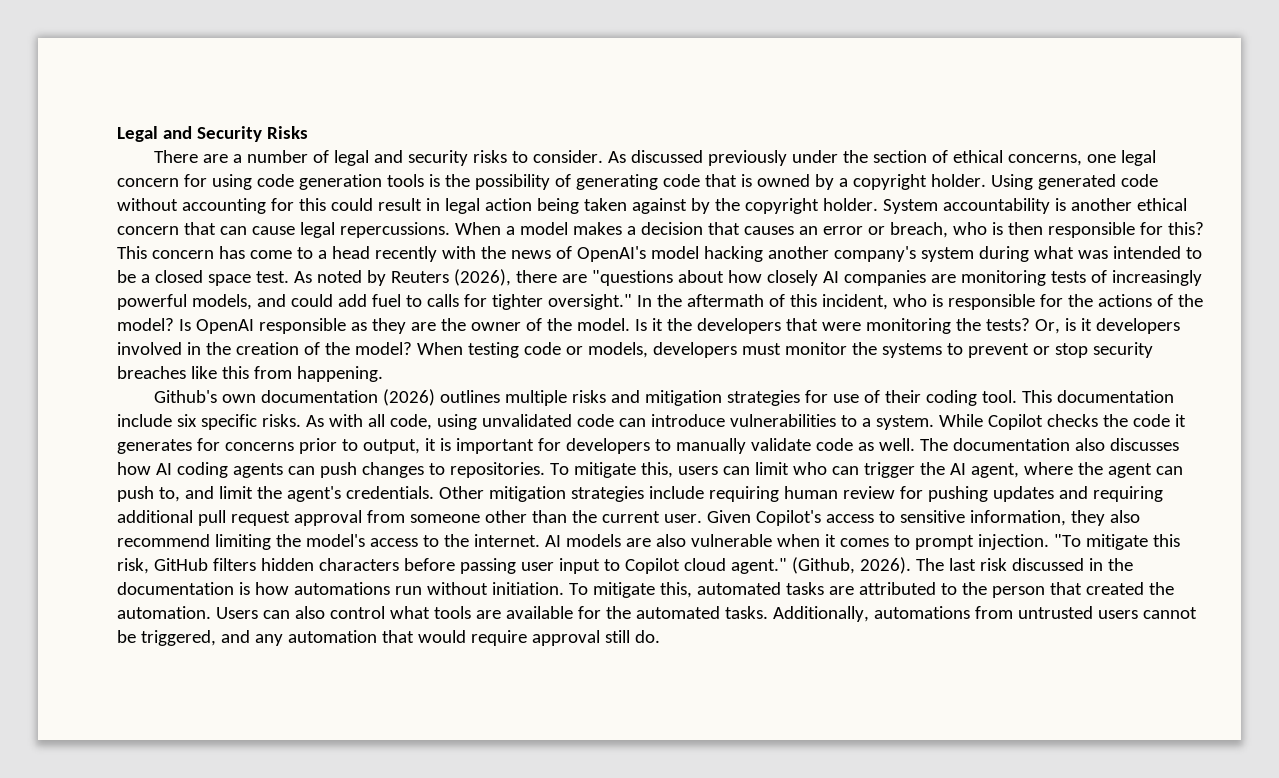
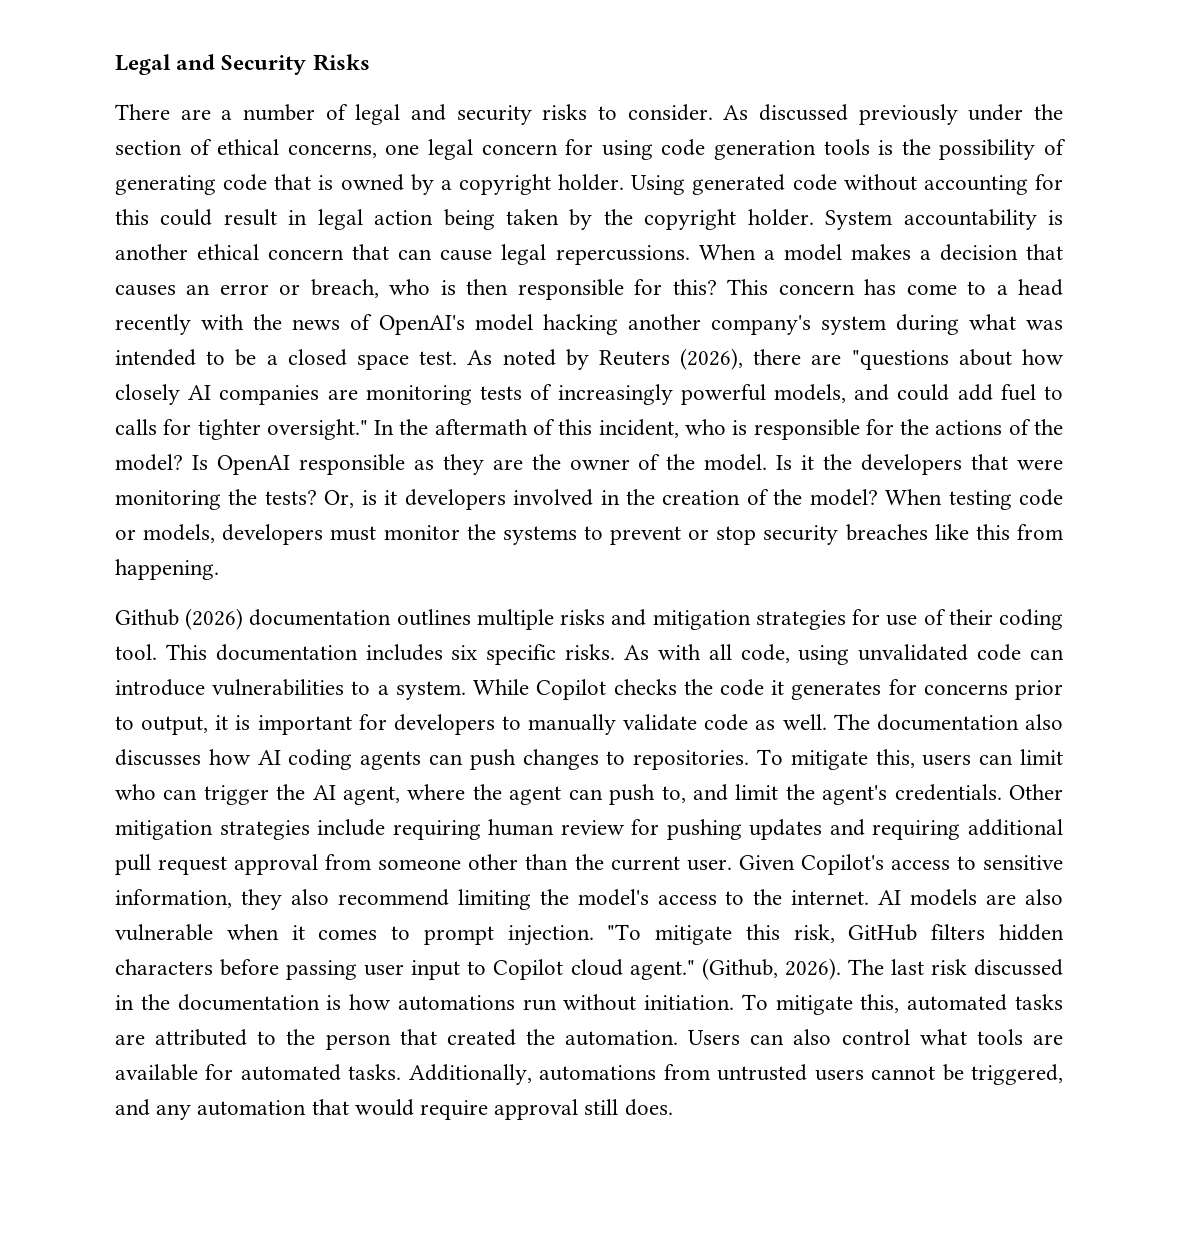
[631,198,687,214] against -> (559, 217) none
[154,389,436,406] Github's own documentation (2026) -> [115,608,392,630] Github (2026) documentation
[117,414,172,427] include -> [365,644,443,661] includes
[605,606,631,619] the -> (234, 1072) none
[634,630,660,643] do. -> [624,1099,673,1116] does.

